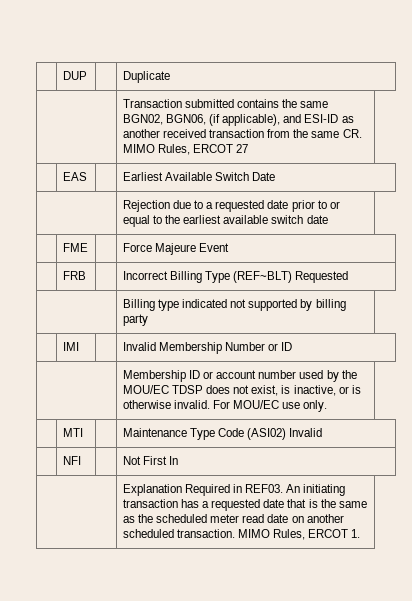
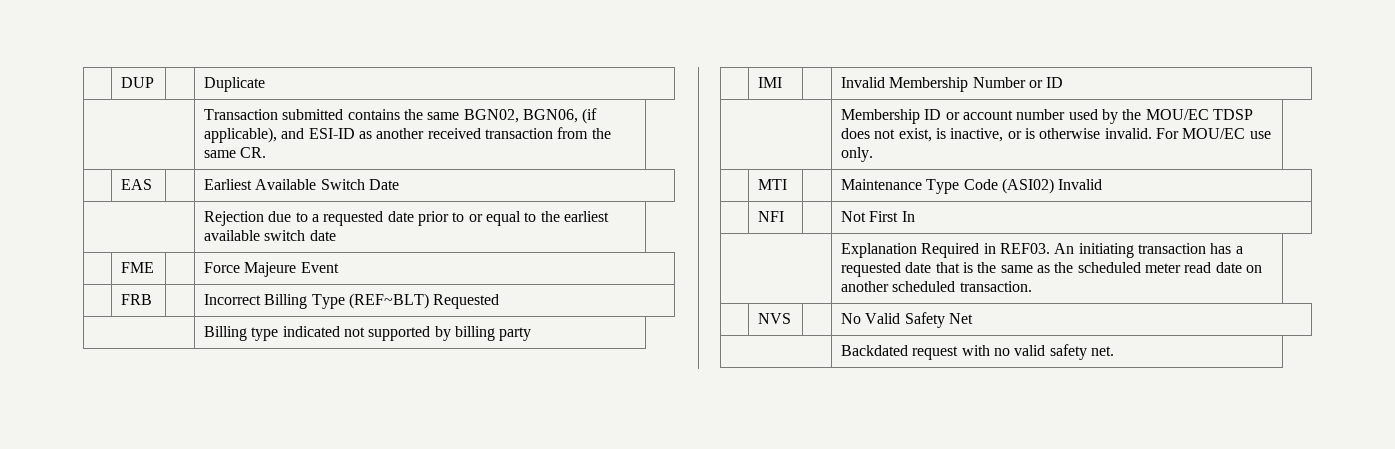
[122,144,249,155] MIMO Rules, ERCOT 27 -> (267, 152) none
[238,529,361,540] MIMO Rules, ERCOT 1. -> [758,313,792,324] [841,312,974,328] [841,344,1114,360] // | NVS | | No Valid Safety Net // | Backdated request with no valid safety net.

